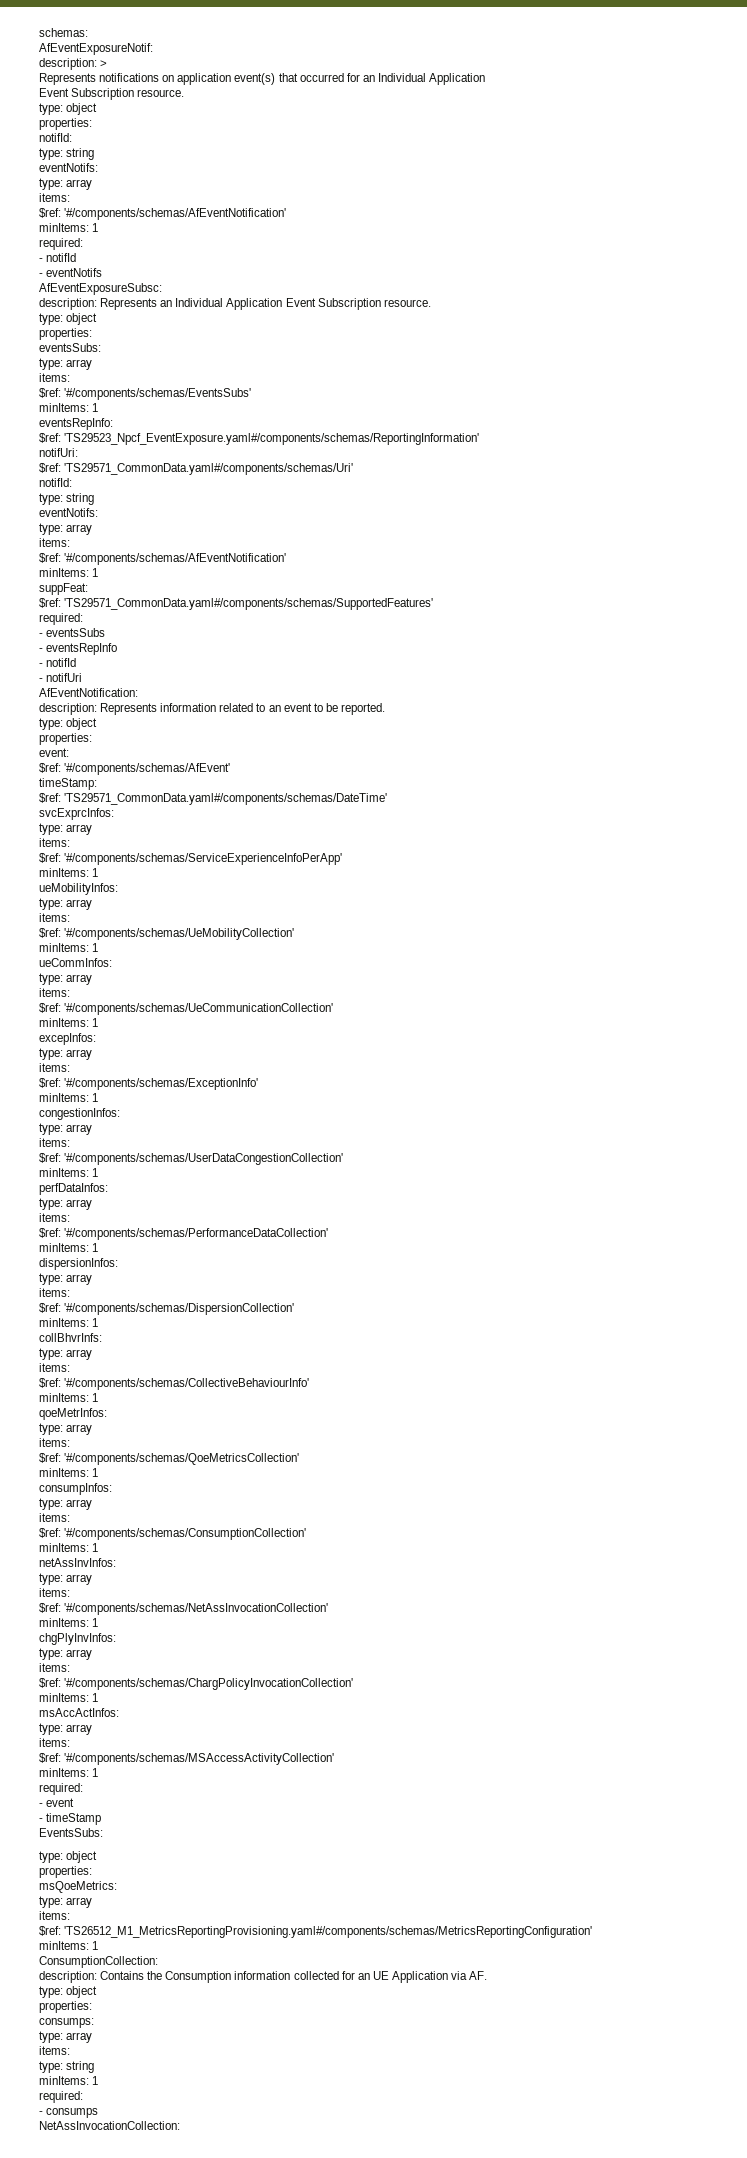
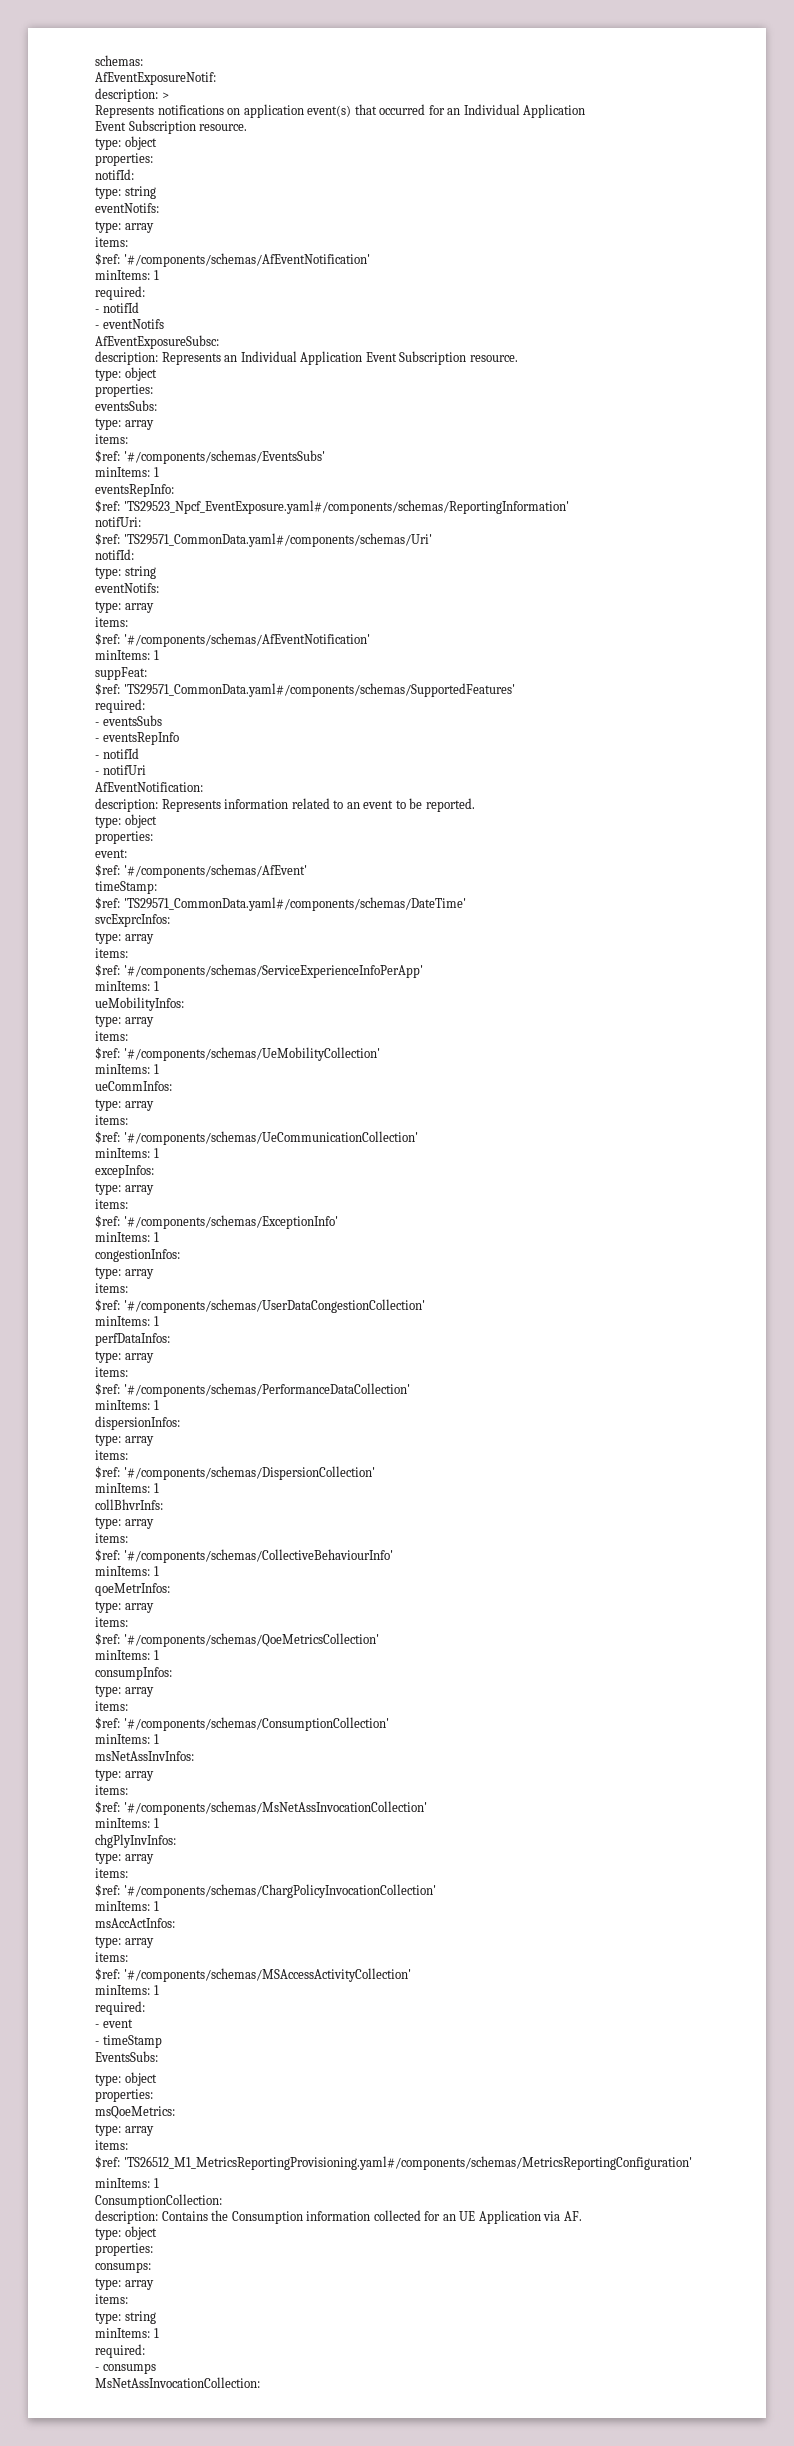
[39,1558,116,1567] [39,1573,93,1585] [39,1588,70,1597] [39,1603,329,1615] netAssInvInfos: // type: array // items: // $ref: '#/components/schemas/NetAssInvocationCollection' -> [95,1751,194,1761] [95,1769,154,1781] [95,1785,128,1795] [95,1801,427,1815] msNetAssInvInfos: // type: array // items: // $ref: '#/components/schemas/MsNetAssInvocationCollection'
[39,2121,180,2130] NetAssInvocationCollection: -> [95,2377,260,2388] MsNetAssInvocationCollection:

